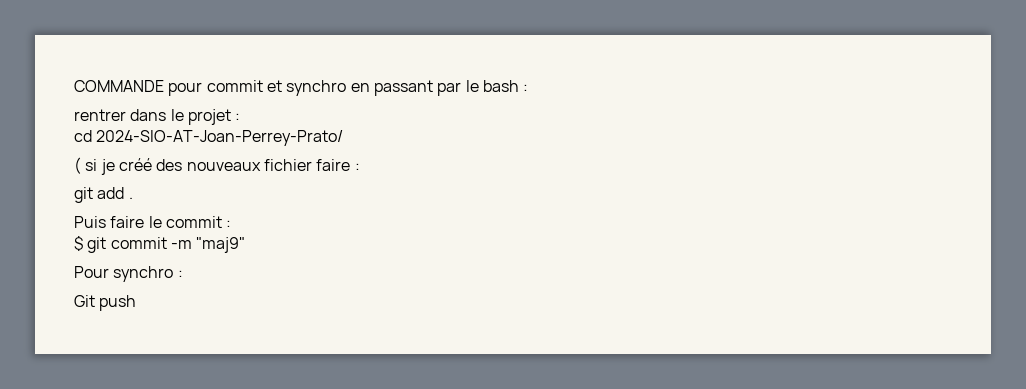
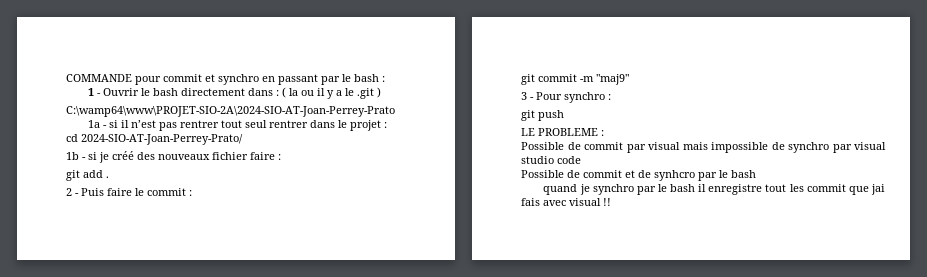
(529, 88) none -> [88,87,382,99] [66,106,395,117] [88,120,268,131] 1 - Ouvrir le bash directement dans : ( la ou il y a le .git ) // C:\wamp64\www\PROJET-SIO-2A\2024-SIO-AT-Joan-Perrey-Prato // 1a - si il n’est pas rentrer tout seul
[74,157,81,174] ( -> [66,152,86,160] 1b -
(133, 198) none -> [66,188,79,196] 2 -
[74,236,83,251] $ -> (192, 193) none
(246, 245) none -> [521,92,534,100] 3 -
[74,295,95,307] Git -> [521,110,535,121] git
(137, 303) none -> [521,128,604,136] [521,142,886,153] [521,156,581,164] [521,170,756,181] [543,184,885,195] [521,198,611,206] // LE PROBLEME : // Possible de commit par visual mais impossible de synchro par visual studio code // Possible de commit et de synhcro par le bash // quand je synchro par le bash il enregistre tout les commit que jai fais avec visual !!

